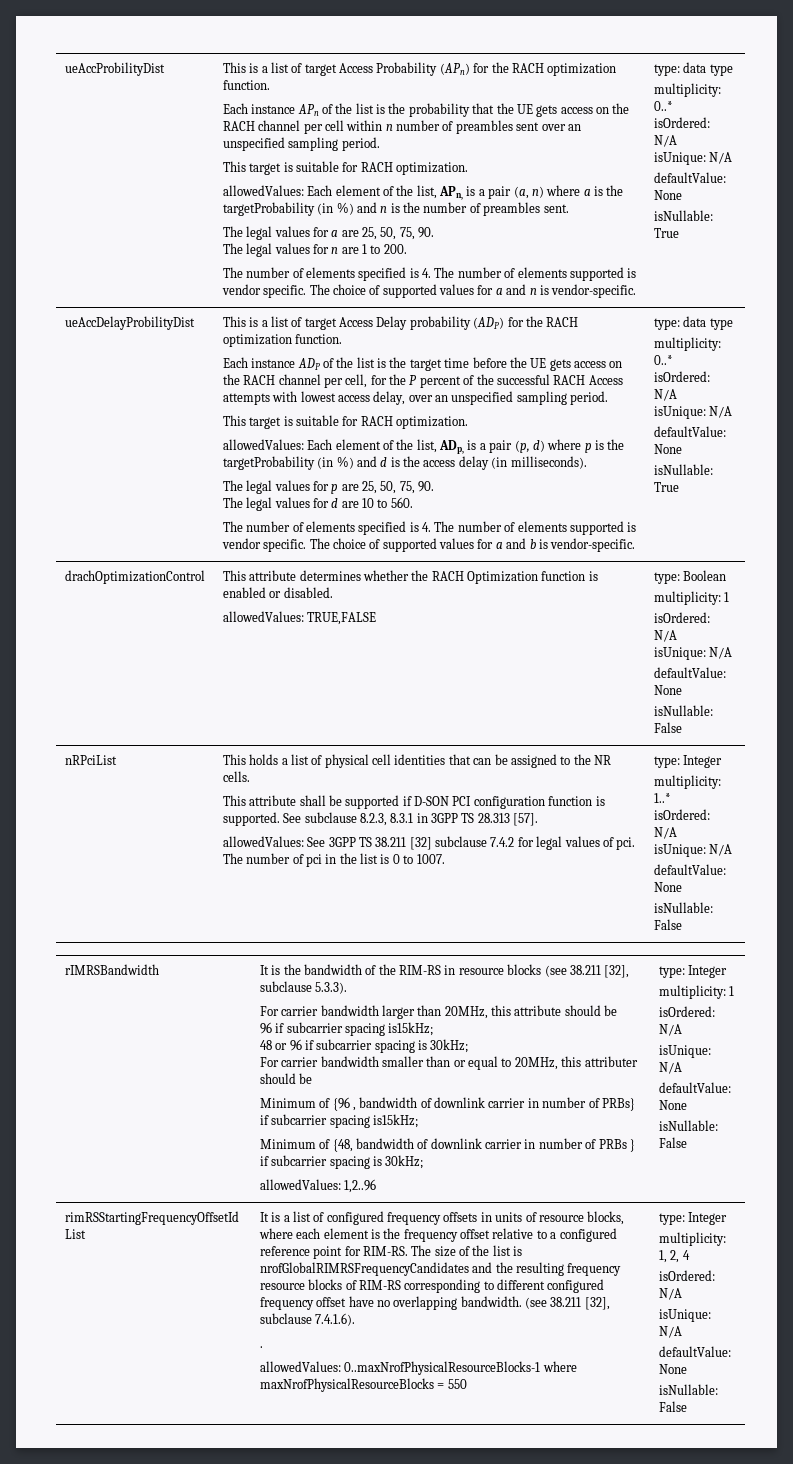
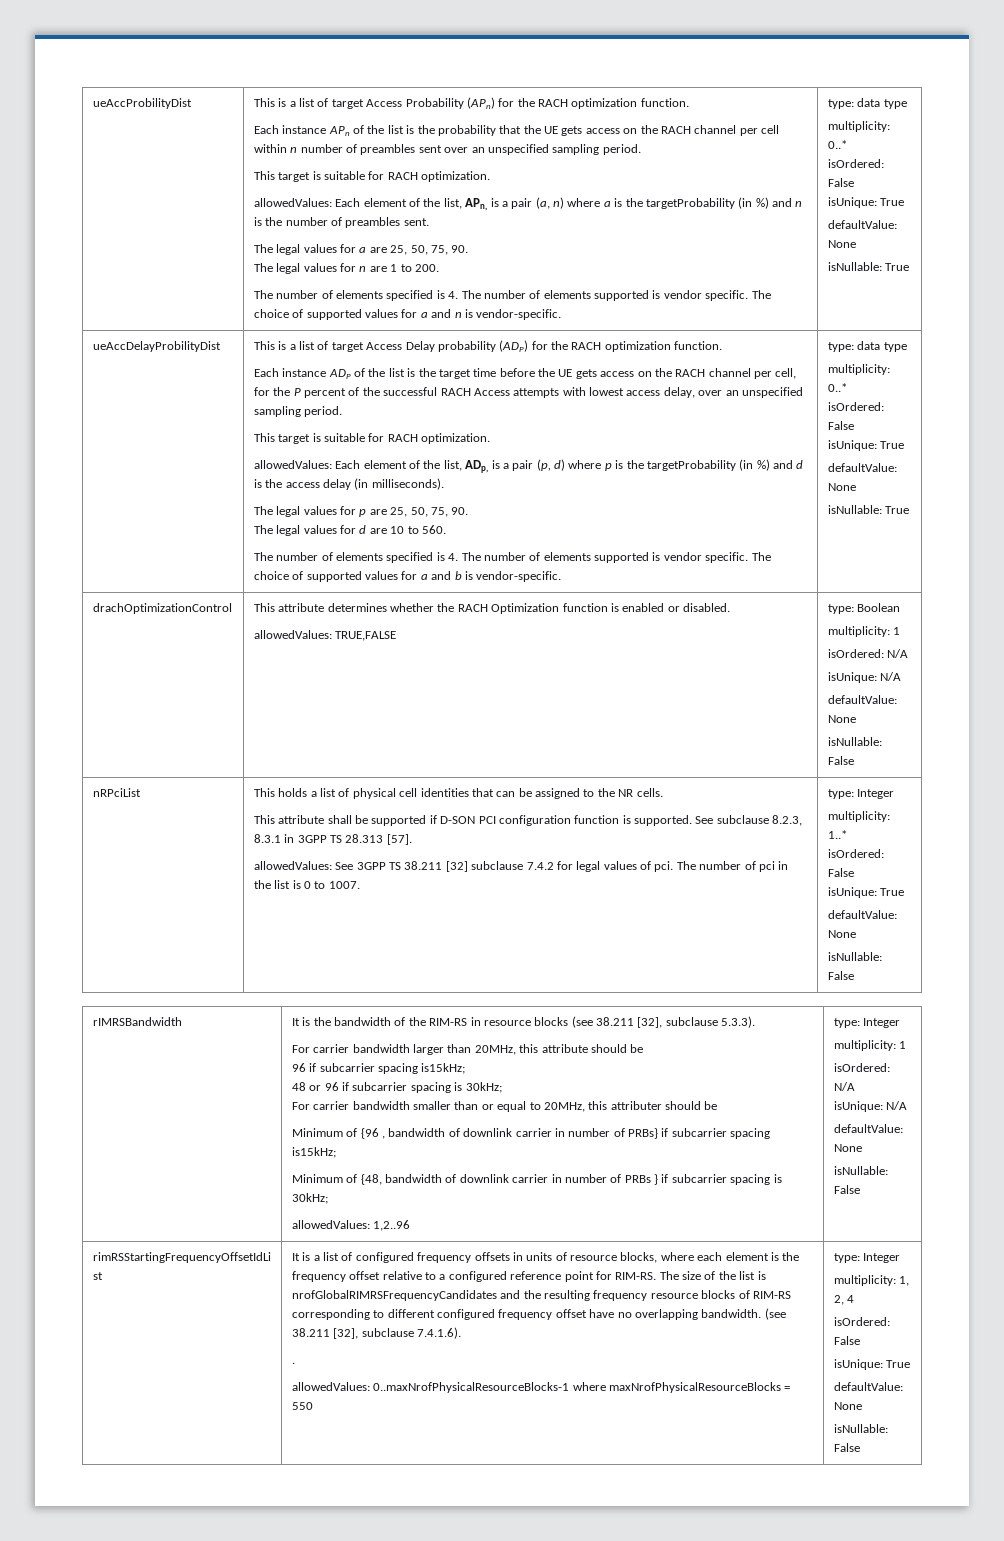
[653,135,677,147] [653,152,733,165] N/A // isUnique: N/A -> [827,178,854,187] [827,197,905,208] False // isUnique: True
[653,389,677,401] [653,406,733,419] N/A // isUnique: N/A -> [827,421,854,430] [827,440,905,451] False // isUnique: True
[653,827,677,839] [653,844,733,857] N/A // isUnique: N/A -> [827,868,854,877] [827,887,905,898] False // isUnique: True
[658,1288,682,1300] [658,1309,711,1322] [658,1326,682,1338] N/A // isUnique: N/A -> [833,1336,860,1345] [833,1359,911,1370] False // isUnique: True

